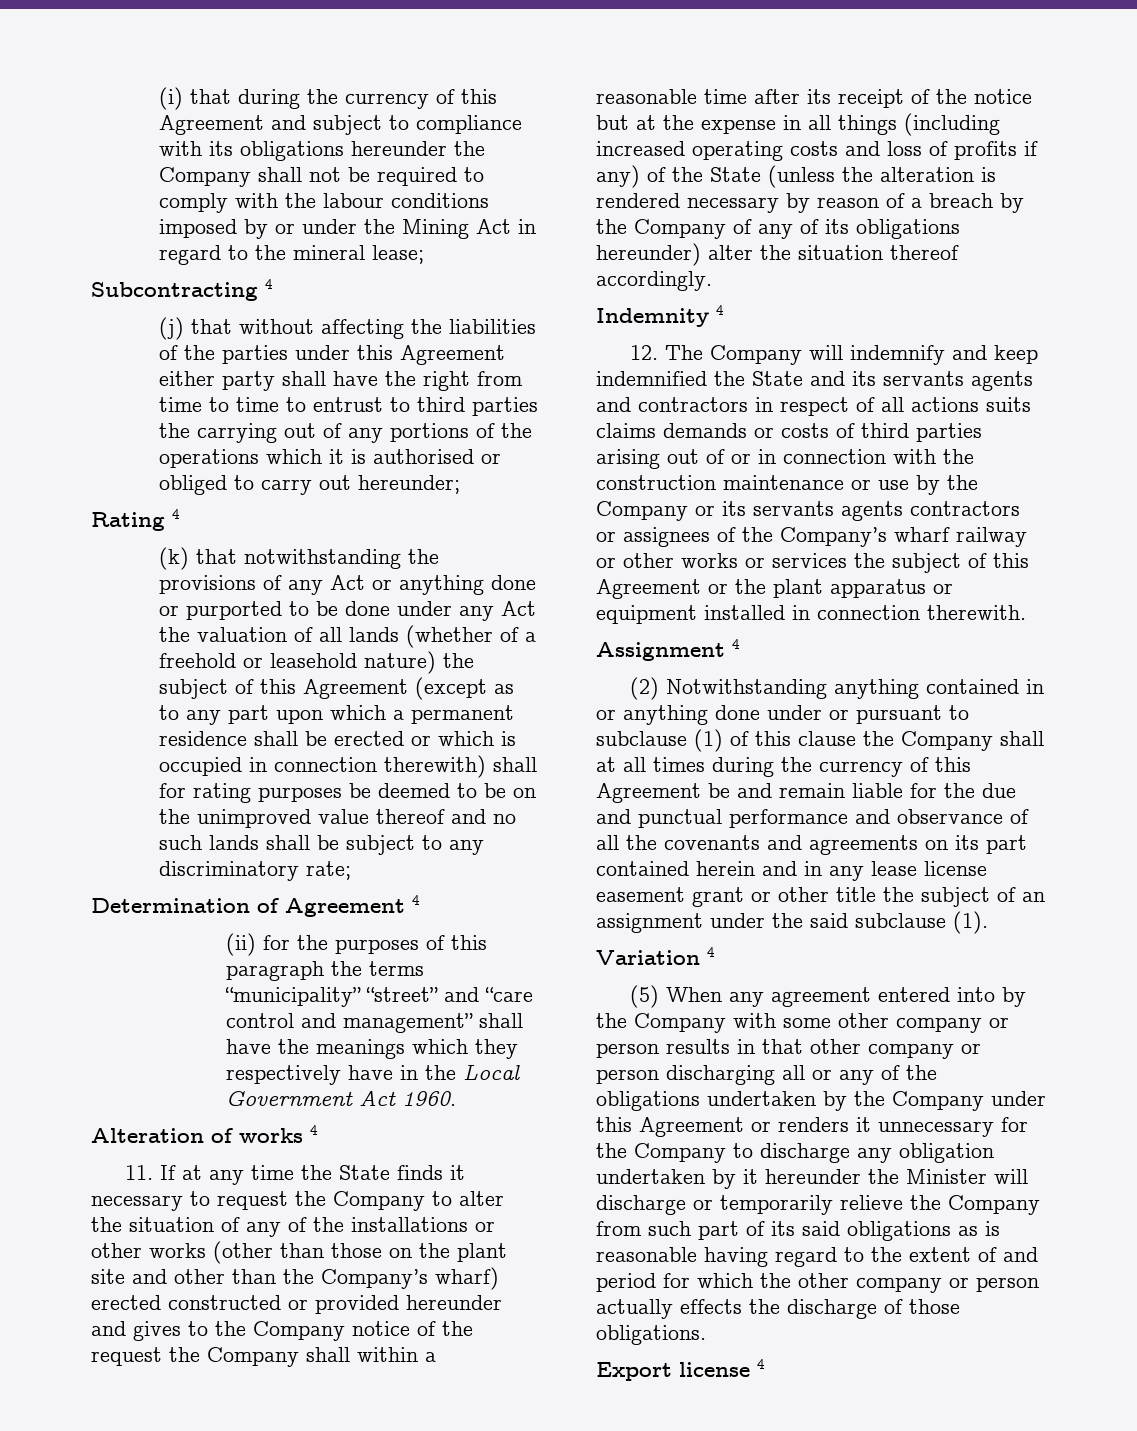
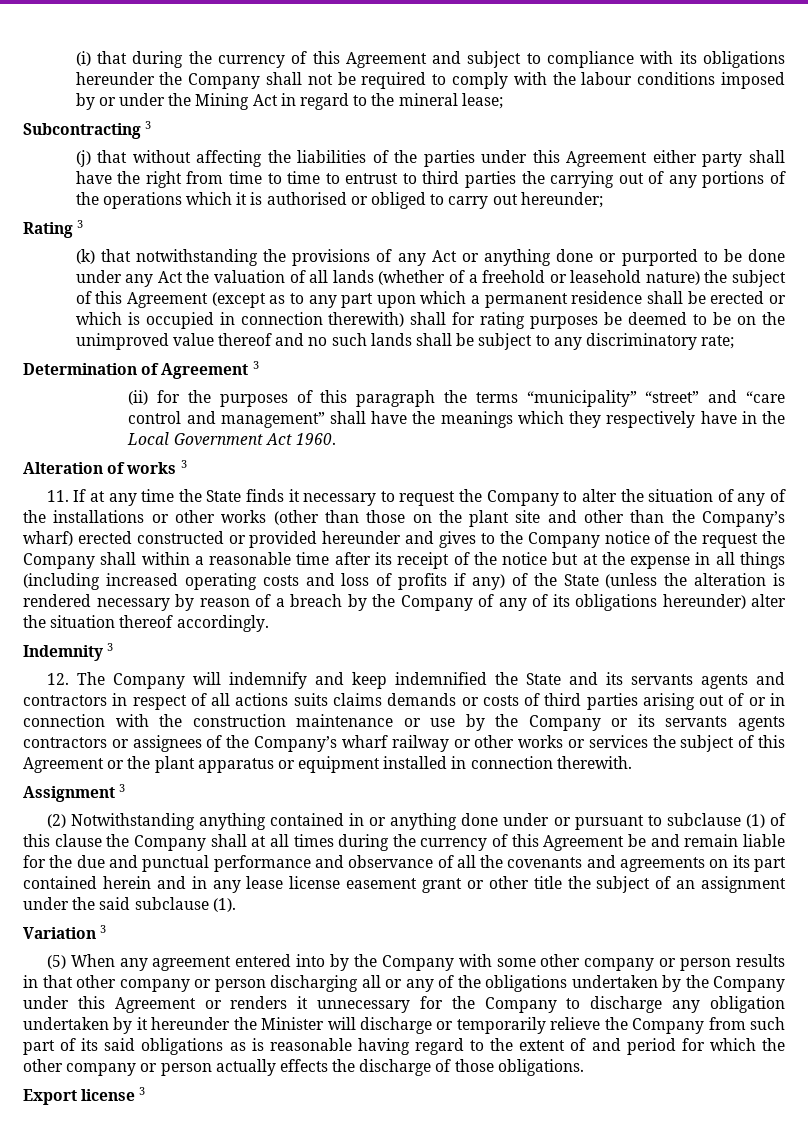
[265,279,273,289] 4 -> [145,121,152,129] 3
[172,509,180,519] 4 -> [77,220,84,228] 3
[412,895,420,905] 4 -> [252,361,259,369] 3
[310,1125,318,1135] 4 -> [180,460,187,468] 3
[716,305,724,315] 4 -> [107,643,114,651] 3
[732,639,740,649] 4 -> [119,784,126,792] 3
[707,947,715,957] 4 -> [100,925,107,933] 3
[757,1359,765,1369] 4 -> [139,1087,146,1095] 3

